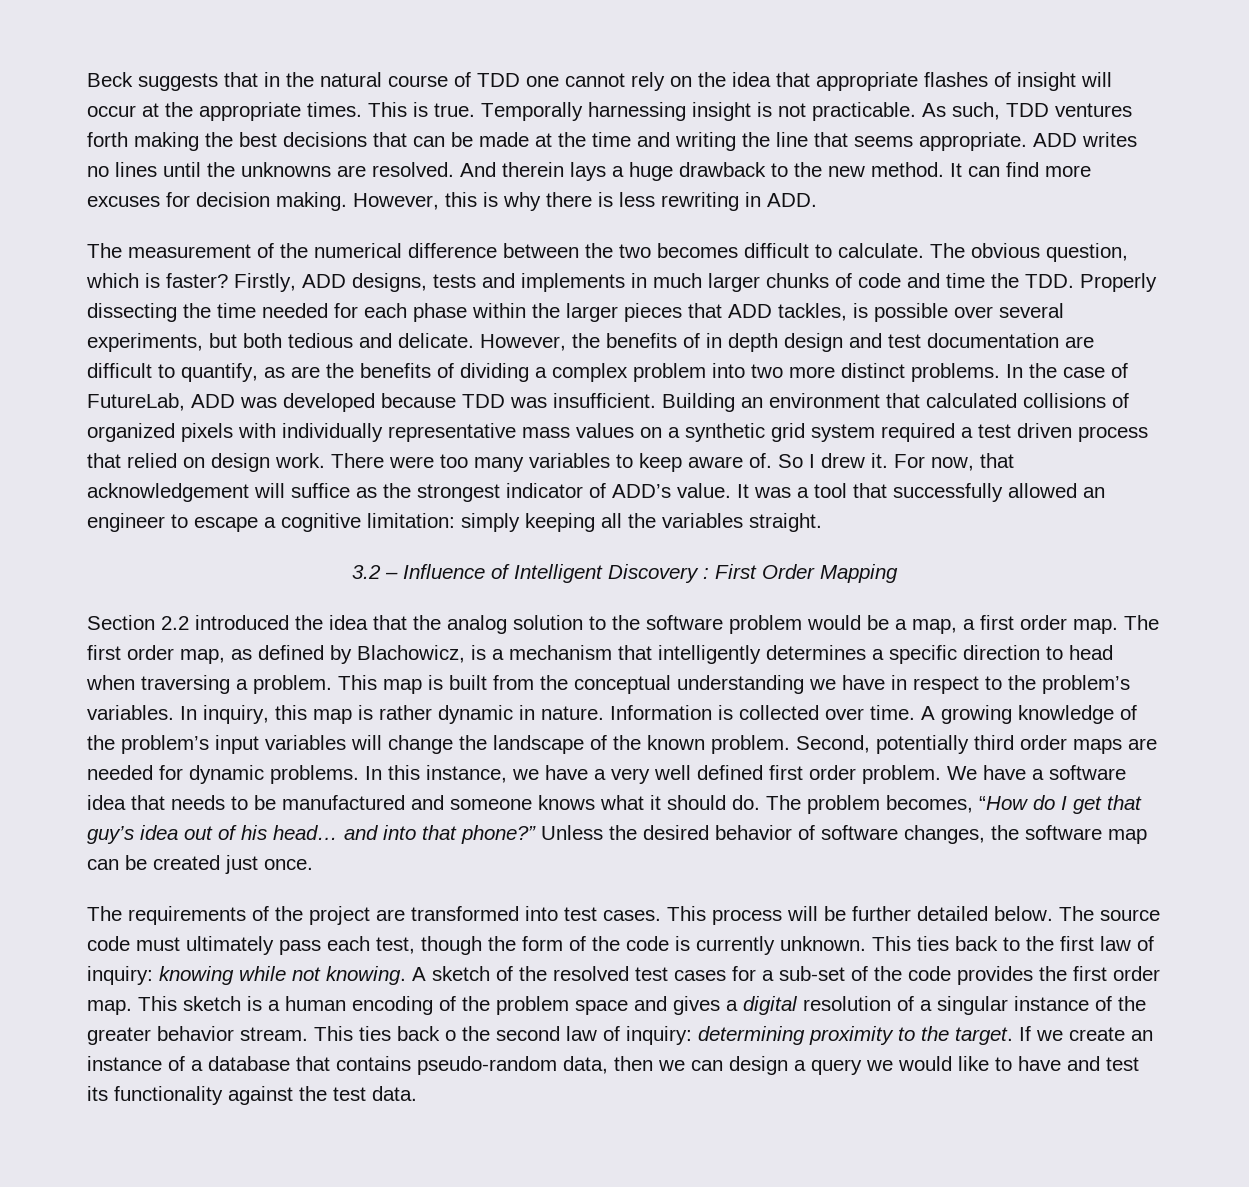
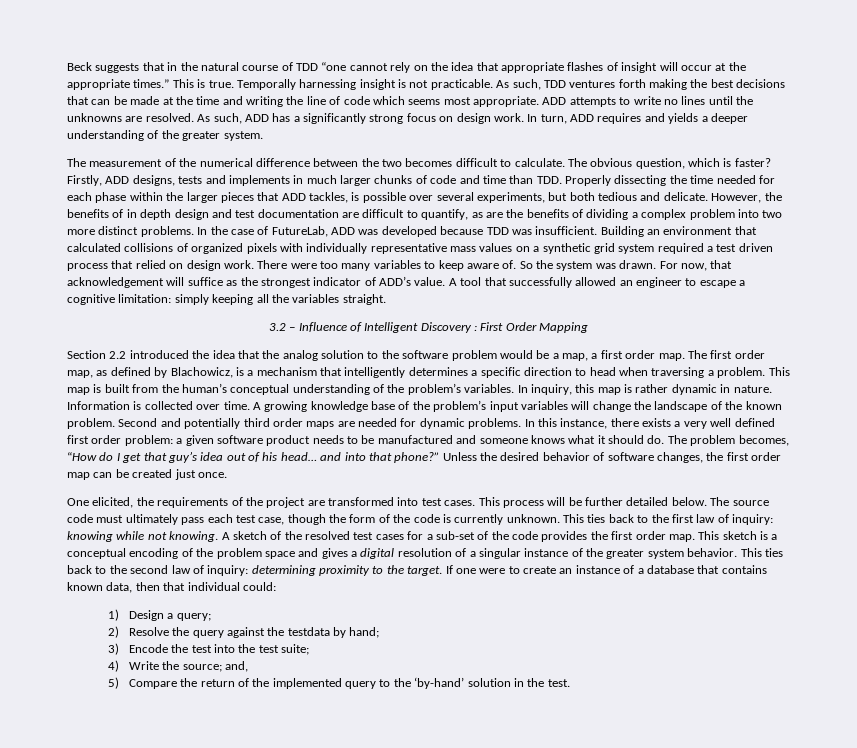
[526,76,559,87] one -> [321,62,347,71] “one
[307,102,362,117] times. -> [133,79,170,88] times.”
[814,132,1137,151] that seems appropriate. ADD writes -> [329,96,661,107] of code which seems most appropriate. ADD attempts to write
[460,162,1091,181] [87,192,817,211] And therein lays a huge drawback to the new method. It can find more excuses for decision making. However, this is why there is less rewriting in ADD. -> [197,113,748,124] [67,130,263,141] As such, ADD has a significantly strong focus on design work. In turn, ADD requires and yields a deeper understanding of the greater system.
[991,273,1019,288] the -> [509,175,534,184] than
[809,453,888,468] I drew it. -> [536,260,657,271] the system was drawn.
[737,484,809,498] It was a -> [448,278,457,286] A
(568, 682) none -> [181,383,227,393] human’s
[809,675,1002,694] we have in respect to -> [373,384,384,393] of
(1114, 714) none -> [371,401,395,410] base
[796,735,870,753] Second, -> [118,418,181,427] Second and
[512,765,588,780] we have -> [610,418,671,427] there exists
[862,765,1126,784] [87,795,165,810] problem. We have a software idea that -> [124,435,311,446] problem: a given software product
[1025,825,1102,840] software -> [726,452,781,461] first order
[87,906,122,921] The -> [67,497,154,508] One elicited, the
[376,937,415,954] test, -> [235,515,285,525] test case,
[285,996,346,1011] human -> [67,548,126,559] conceptual
[157,1026,456,1041] behavior stream. This ties back o -> [647,548,783,559] [67,565,107,574] system behavior. This ties back to
[1036,1030,1063,1041] we -> [455,566,520,574] one were to
[417,1056,557,1075] pseudo-random -> [67,582,103,591] known
[658,1056,1139,1075] [87,1086,417,1105] we can design a query we would like to have and test its functionality against the test data. -> [163,582,276,591] [108,609,211,621] [108,626,380,638] [108,643,310,655] [108,660,248,672] [108,677,570,689] that individual could: // 1) Design a query; // 2) Resolve the query against the testdata by hand; // 3) Encode the test into the test suite; // 4) Write the source; and, // 5) Compare the return of the implemented query to the ‘by-hand’ solution in the test.

